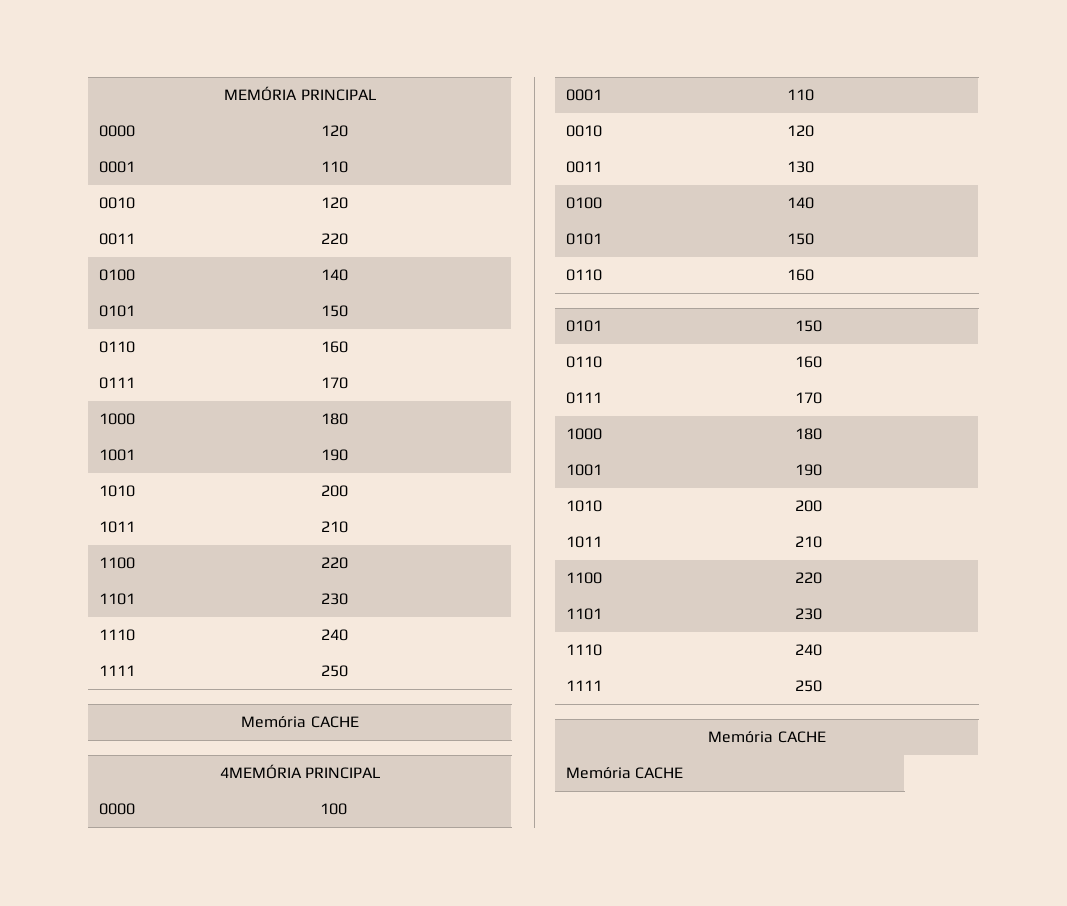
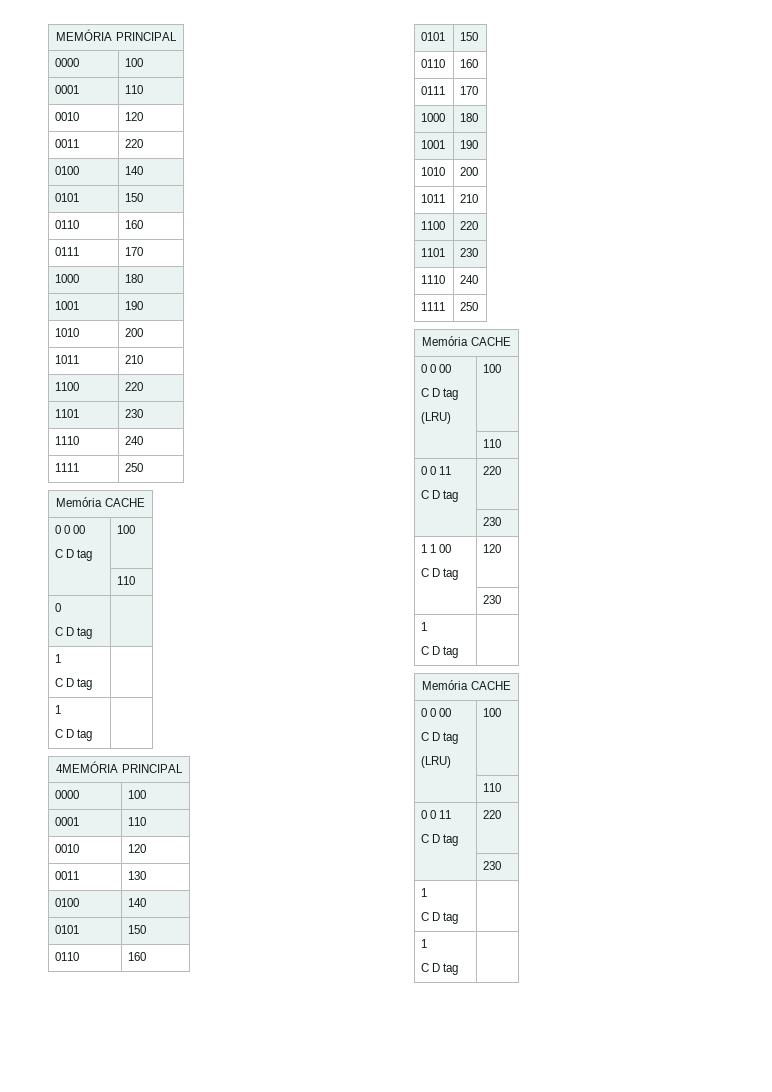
[320,125,348,137] 120 -> [125,58,144,67] 100
(359, 722) none -> [55,525,86,534] [55,549,93,561] [117,525,136,534] [117,576,136,585] [55,603,62,612] [55,627,93,639] [55,654,62,663] [55,678,93,690] [55,705,62,714] [55,729,93,741] // 0 0 00 // C D tag | 100 // | 110 // 0 // C D tag | // 1 // C D tag | // 1 // C D tag |
[565,767,684,779] Memória CACHE -> [421,364,452,373] [421,388,459,400] [421,412,452,424] [483,364,502,373] [483,439,502,448] [421,466,452,475] [421,490,459,502] [483,466,502,475] [483,517,502,526] [421,544,452,553] [421,568,459,580] [483,544,502,553] [483,595,502,604] [421,622,428,631] [421,646,459,658] [422,680,511,690] [421,708,452,717] [421,732,459,744] [421,756,452,768] [483,708,502,717] [483,783,502,792] [421,810,452,819] [421,834,459,846] [483,810,502,819] [483,861,502,870] [421,888,428,897] [421,912,459,924] [421,939,428,948] [421,963,459,975] 0 0 00 // C D tag // (LRU) | 100 // | 110 // 0 0 11 // C D tag | 220 // | 230 // 1 1 00 // C D tag | 120 // | 230 // 1 // C D tag | // Memória CACHE // 0 0 00 // C D tag // (LRU) | 100 // | 110 // 0 0 11 // C D tag | 220 // | 230 // 1 // C D tag | // 1 // C D tag |

